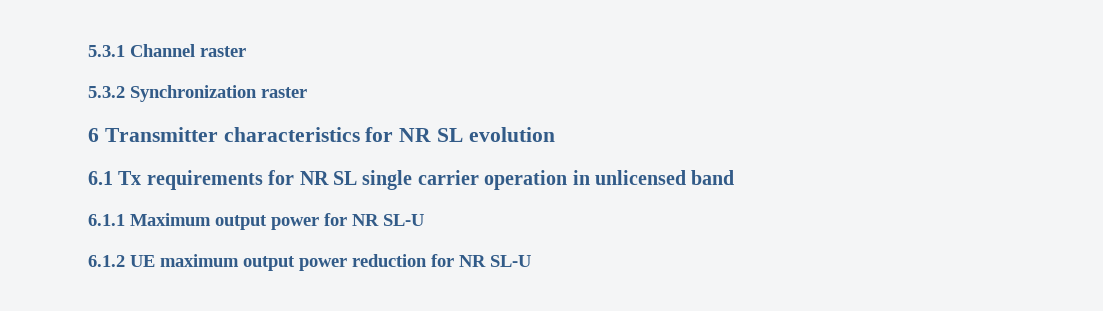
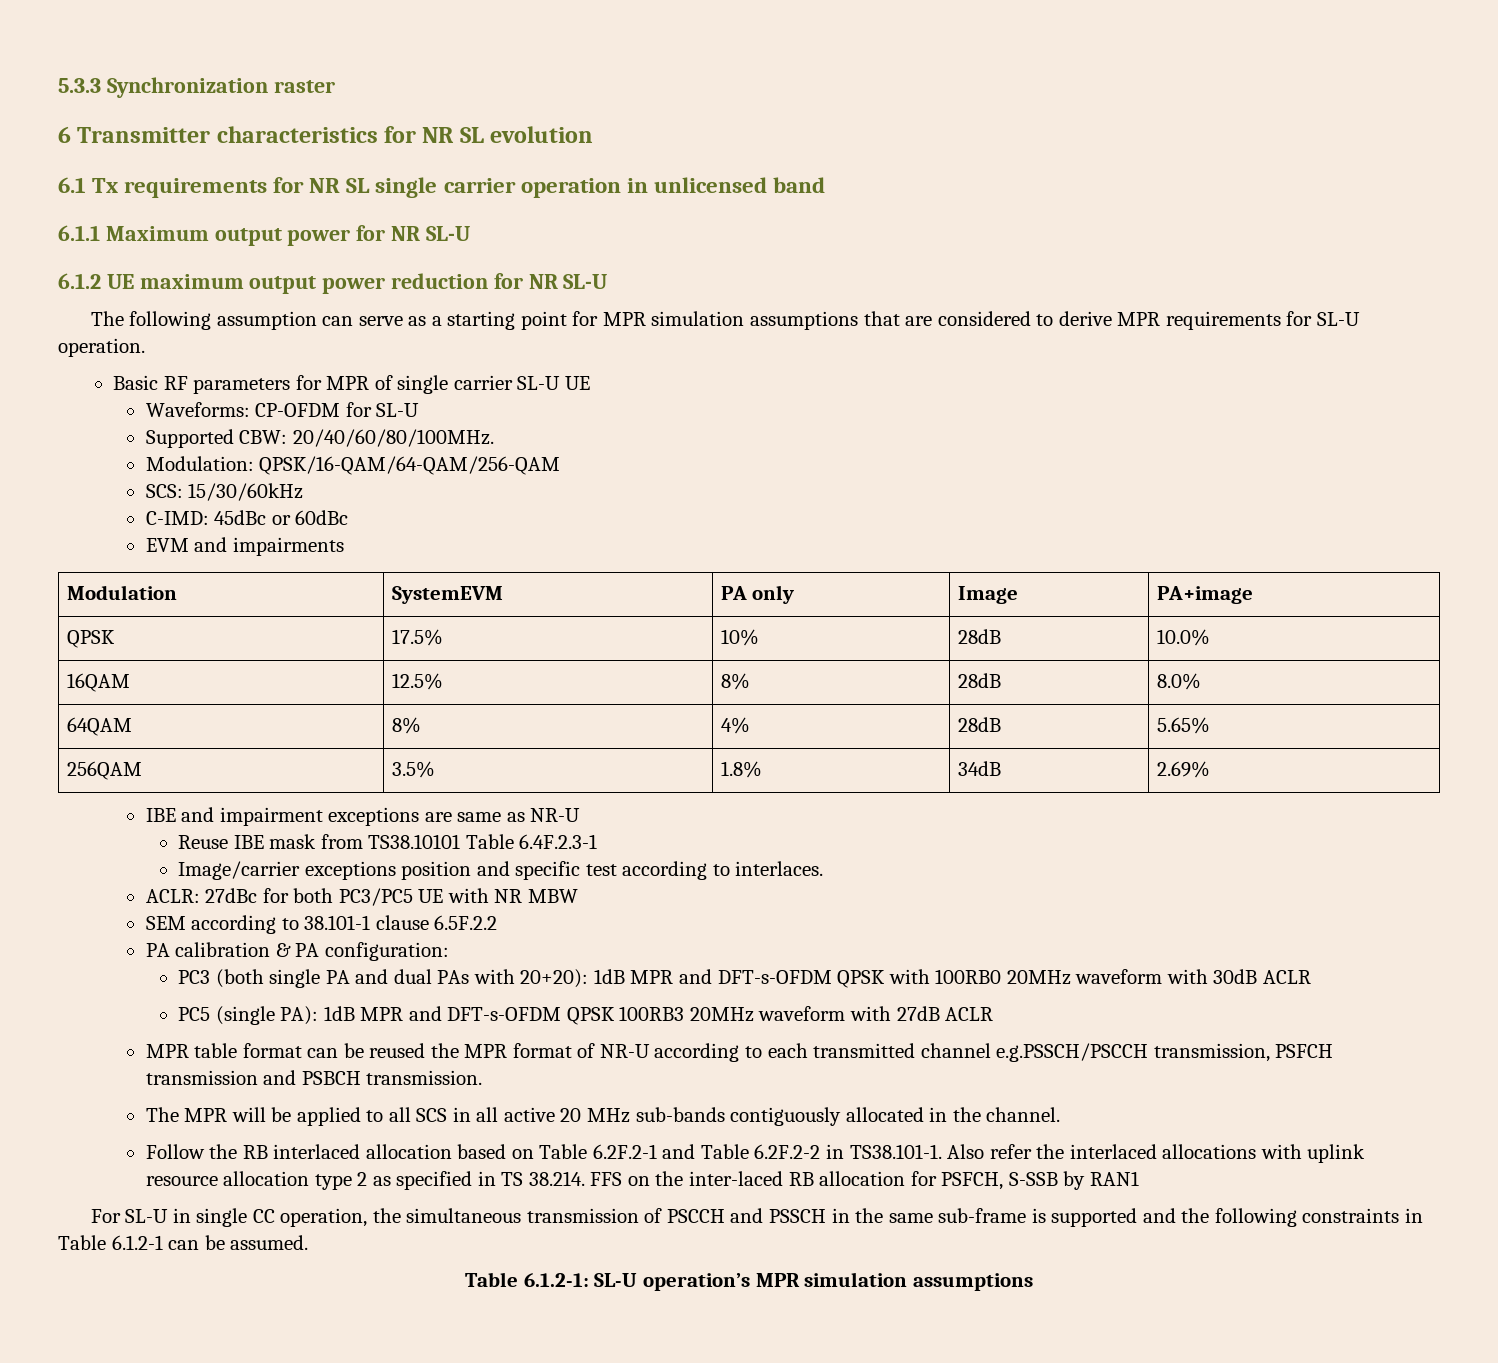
[88,44,246,57] [88,86,125,98] 5.3.1 Channel raster // 5.3.2 -> [58,78,101,93] 5.3.3
(531, 261) none -> [90,311,1360,330] [58,338,145,357] [113,375,590,394] [145,402,420,417] [145,429,494,448] [145,456,561,475] [145,483,304,501] [145,510,349,525] [145,537,344,556] [66,585,177,600] [391,586,503,604] [720,585,795,604] [957,586,1018,604] [1156,586,1253,604] [66,630,115,648] [391,629,443,646] [720,629,759,646] [957,629,1001,644] [1156,629,1210,646] [66,673,130,692] [391,673,443,690] [720,673,750,690] [957,673,1001,688] [1156,673,1201,690] [66,717,132,736] [391,717,421,734] [720,717,750,734] [957,717,1001,732] [1156,717,1210,734] [66,761,142,780] [391,761,435,778] [720,761,762,778] [957,761,1001,776] [1156,761,1210,778] [145,807,581,826] [178,834,598,849] [178,861,824,880] [145,888,578,906] [145,915,498,934] [145,942,449,961] [178,969,1311,988] [178,1006,994,1025] [145,1043,1334,1062] [145,1070,483,1085] [145,1107,1061,1126] [145,1144,1366,1163] [145,1171,1139,1190] [90,1208,1423,1227] [58,1235,309,1250] [465,1272,1033,1291] // The following assumption can serve as a starting point for MPR simulation assumptions that are considered to derive MPR requirements for SL-U operation. // Basic RF parameters for MPR of single carrier SL-U UE // Waveforms: CP-OFDM for SL-U // Supported CBW: 20/40/60/80/100MHz. // Modulation: QPSK/16-QAM/64-QAM/256-QAM // SCS: 15/30/60kHz // C-IMD: 45dBc or 60dBc // EVM and impairments // Modulation | SystemEVM | PA only | Image | PA+image // QPSK | 17.5% | 10% | 28dB | 10.0% // 16QAM | 12.5% | 8% | 28dB | 8.0% // 64QAM | 8% | 4% | 28dB | 5.65% // 256QAM | 3.5% | 1.8% | 34dB | 2.69% // IBE and impairment exceptions are same as NR-U // Reuse IBE mask from TS38.10101 Table 6.4F.2.3-1 // Image/carrier exceptions position and specific test according to interlaces. // ACLR: 27dBc for both PC3/PC5 UE with NR MBW // SEM according to 38.101-1 clause 6.5F.2.2 // PA calibration & PA configuration: // PC3 (both single PA and dual PAs with 20+20): 1dB MPR and DFT-s-OFDM QPSK with 100RB0 20MHz waveform with 30dB ACLR // PC5 (single PA): 1dB MPR and DFT-s-OFDM QPSK 100RB3 20MHz waveform with 27dB ACLR // MPR table format can be reused the MPR format of NR-U according to each transmitted channel e.g.PSSCH/PSCCH transmission, PSFCH transmission and PSBCH transmission. // The MPR will be applied to all SCS in all active 20 MHz sub-bands contiguously allocated in the channel. // Follow the RB interlaced allocation based on Table 6.2F.2-1 and Table 6.2F.2-2 in TS38.101-1. Also refer the interlaced allocations with uplink resource allocation type 2 as specified in TS 38.214. FFS on the inter-laced RB allocation for PSFCH, S-SSB by RAN1 // For SL-U in single CC operation, the simultaneous transmission of PSCCH and PSSCH in the same sub-frame is supported and the following constraints in Table 6.1.2-1 can be assumed. // Table 6.1.2-1: SL-U operation’s MPR simulation assumptions

